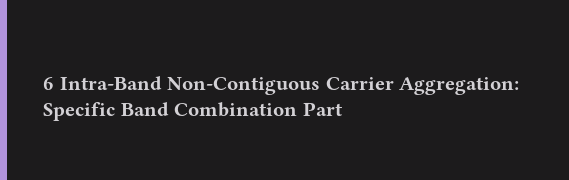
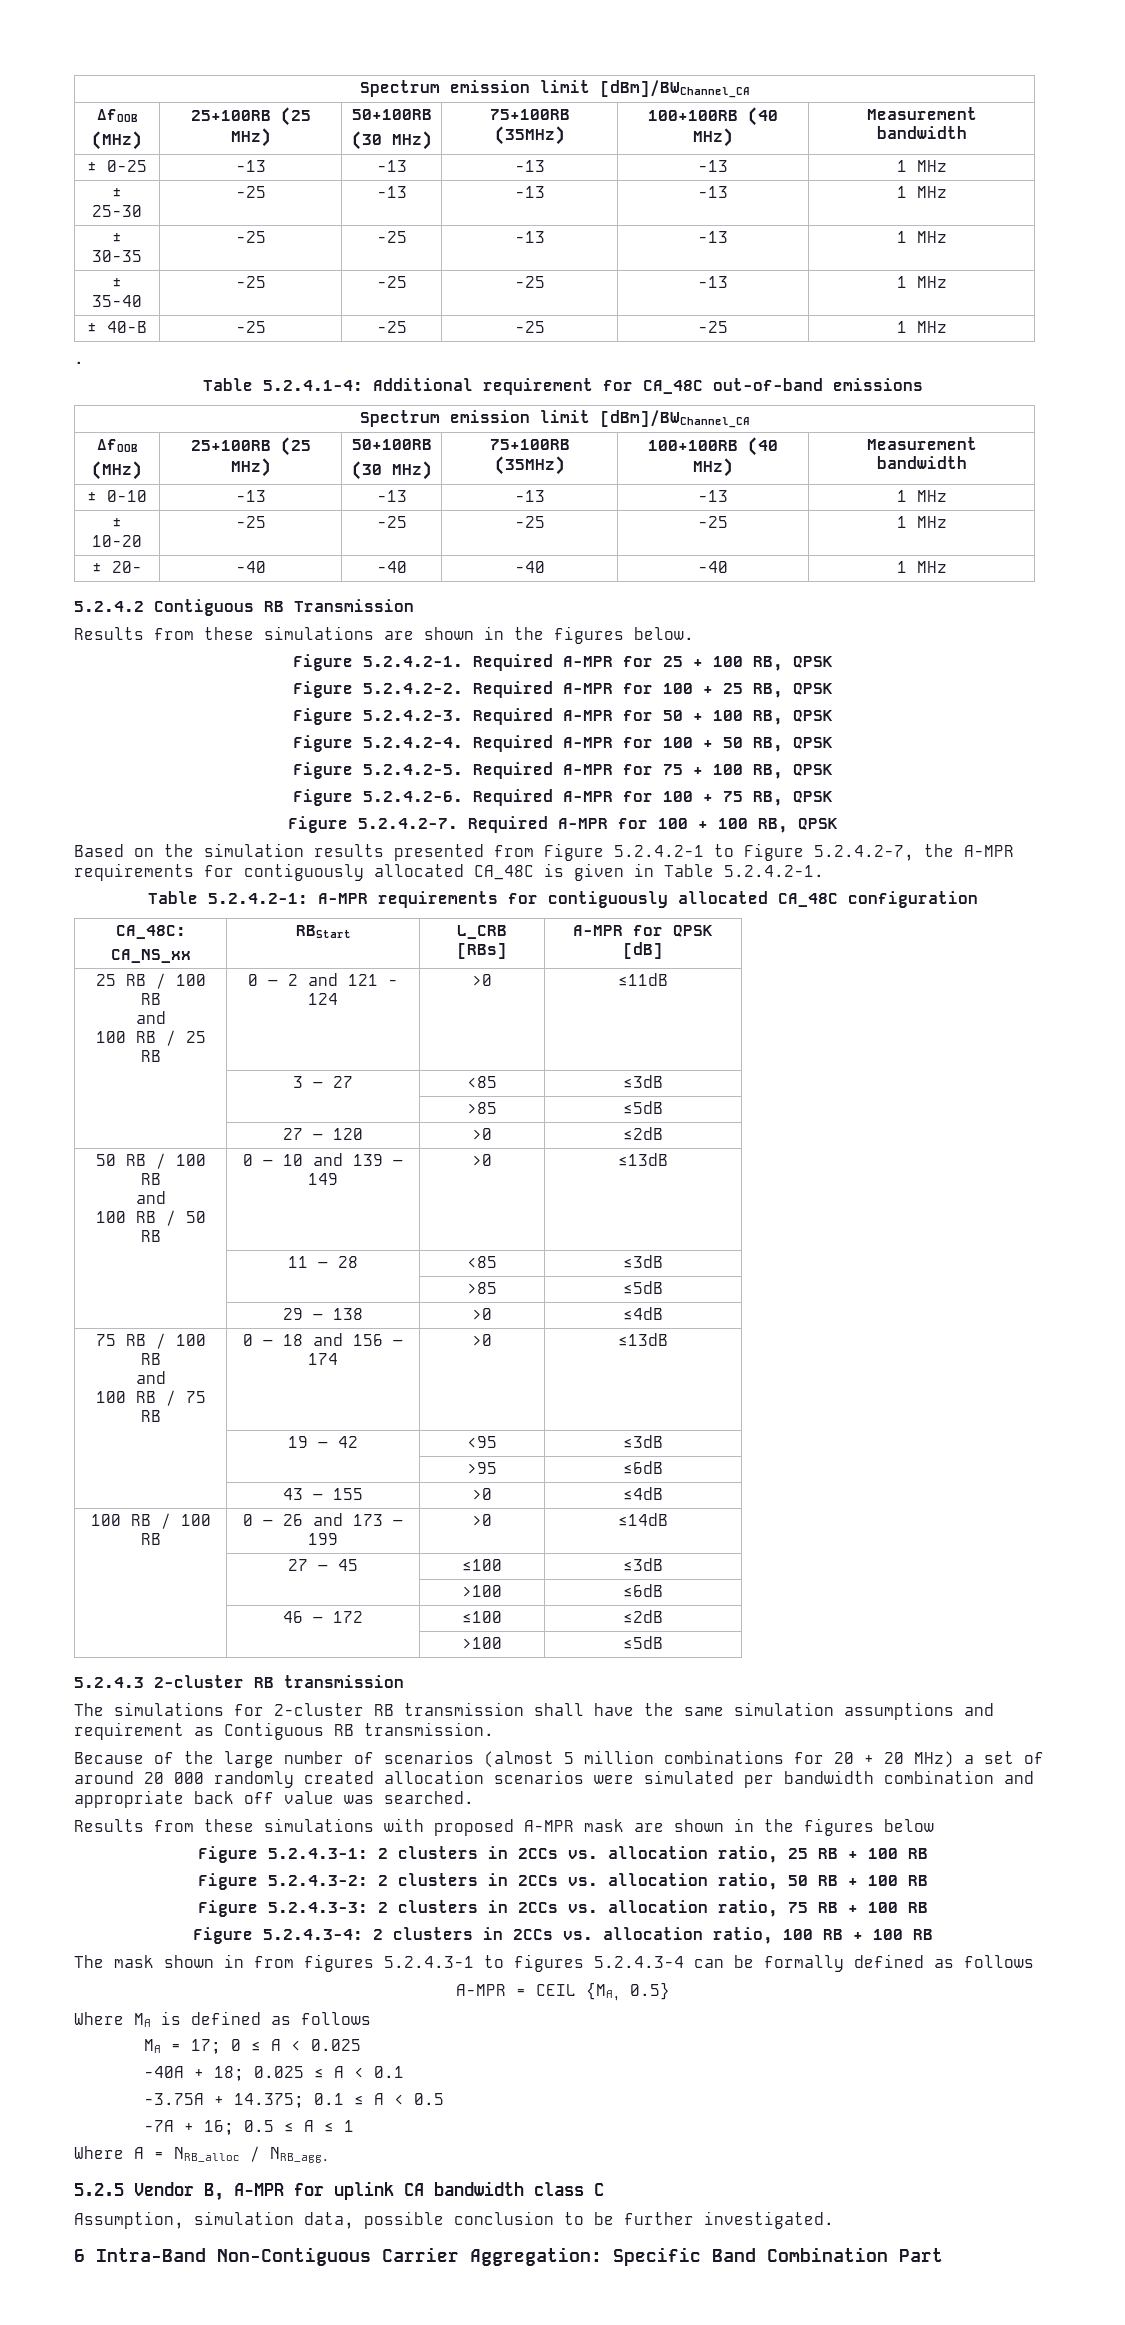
(43, 83) none -> [359,80,750,98] [96,109,138,122] [92,131,142,150] [190,107,311,126] [230,128,271,147] [351,109,432,120] [351,131,432,150] [489,109,570,120] [494,126,565,145] [648,107,778,126] [693,128,733,147] [866,107,977,120] [876,126,967,139] [87,160,147,172] [235,160,266,172] [376,160,407,172] [514,160,545,172] [698,160,728,172] [896,160,947,172] [112,188,122,198] [92,205,142,217] [235,186,266,198] [376,186,407,198] [514,186,545,198] [698,186,728,198] [896,186,947,198] [112,233,122,243] [92,250,142,262] [235,231,266,243] [376,231,407,243] [514,231,545,243] [698,231,728,243] [896,231,947,243] [112,278,122,288] [92,295,142,307] [235,276,266,288] [376,276,407,288] [514,276,545,288] [698,276,728,288] [896,276,947,288] [87,321,147,333] [235,321,266,333] [376,321,407,333] [514,321,545,333] [698,321,728,333] [896,321,947,333] [74,361,84,364] [202,378,923,395] [359,410,750,428] [96,439,138,452] [92,461,142,480] [190,437,311,456] [230,458,271,477] [351,439,432,450] [351,461,432,480] [489,439,570,450] [494,456,565,475] [648,437,778,456] [693,458,733,477] [866,437,977,450] [876,456,967,469] [87,490,147,502] [235,490,266,502] [376,490,407,502] [514,490,545,502] [698,490,728,502] [896,490,947,502] [112,518,122,528] [92,535,142,547] [235,516,266,528] [376,516,407,528] [514,516,545,528] [698,516,728,528] [896,516,947,528] [92,561,142,573] [235,561,266,573] [376,561,407,573] [514,561,545,573] [698,561,728,573] [896,561,947,573] [74,599,414,616] [74,626,694,644] [292,654,833,671] [292,681,833,698] [292,708,833,725] [292,735,833,752] [292,762,833,779] [292,789,833,806] [287,816,838,833] [74,843,1014,861] [74,863,824,881] [147,891,978,908] [115,925,186,939] [110,949,191,963] [295,925,351,938] [457,925,507,939] [457,943,507,959] [573,925,713,937] [623,942,663,959] [95,973,206,989] [140,993,161,1005] [135,1011,166,1024] [95,1030,206,1046] [140,1050,161,1062] [248,973,398,986] [308,993,338,1005] [472,974,492,986] [618,973,668,986] [293,1076,353,1088] [467,1076,497,1088] [623,1075,663,1088] [467,1102,497,1114] [623,1101,663,1114] [283,1128,363,1140] [472,1128,492,1140] [623,1127,663,1140] [95,1153,206,1169] [140,1173,161,1185] [135,1191,166,1204] [95,1210,206,1226] [140,1230,161,1242] [243,1153,403,1166] [308,1173,338,1185] [472,1154,492,1166] [618,1153,668,1166] [288,1256,358,1268] [467,1256,497,1268] [623,1255,663,1268] [467,1282,497,1294] [623,1281,663,1294] [283,1308,363,1320] [472,1308,492,1320] [623,1307,663,1320] [95,1333,206,1349] [140,1353,161,1365] [135,1371,166,1384] [95,1390,206,1406] [140,1410,161,1422] [243,1333,403,1346] [308,1353,338,1365] [472,1334,492,1346] [618,1333,668,1346] [288,1436,358,1448] [467,1436,497,1448] [623,1435,663,1448] [467,1462,497,1474] [623,1461,663,1474] [283,1488,363,1500] [472,1488,492,1500] [623,1487,663,1500] [90,1513,211,1529] [140,1533,161,1545] [243,1513,403,1526] [308,1533,338,1545] [472,1514,492,1526] [618,1513,668,1526] [288,1559,358,1571] [462,1559,502,1571] [623,1558,663,1571] [462,1585,502,1597] [623,1584,663,1597] [283,1611,363,1623] [462,1611,502,1623] [623,1610,663,1623] [462,1637,502,1649] [623,1636,663,1649] [74,1675,404,1688] [74,1702,994,1720] [74,1722,494,1740] [74,1750,1044,1768] [74,1770,1034,1788] [74,1790,474,1808] [74,1818,934,1836] [197,1846,928,1863] [197,1873,928,1890] [197,1900,928,1917] [192,1927,933,1944] [74,1954,1034,1972] [455,1982,670,2001] [74,2011,371,2027] [144,2039,362,2054] [144,2066,405,2081] [144,2093,445,2108] [144,2120,355,2135] [74,2146,329,2163] [74,2181,604,2201] [74,2211,834,2229] Spectrum emission limit [dBm]/BWChannel_CA // ΔfOOB // (MHz) | 25+100RB (25 MHz) | 50+100RB // (30 MHz) | 75+100RB (35MHz) | 100+100RB (40 MHz) | Measurement bandwidth // ± 0-25 | -13 | -13 | -13 | -13 | 1 MHz // ± 25-30 | -25 | -13 | -13 | -13 | 1 MHz // ± 30-35 | -25 | -25 | -13 | -13 | 1 MHz // ± 35-40 | -25 | -25 | -25 | -13 | 1 MHz // ± 40-B | -25 | -25 | -25 | -25 | 1 MHz // . // Table 5.2.4.1-4: Additional requirement for CA_48C out-of-band emissions // Spectrum emission limit [dBm]/BWChannel_CA // ΔfOOB // (MHz) | 25+100RB (25 MHz) | 50+100RB // (30 MHz) | 75+100RB (35MHz) | 100+100RB (40 MHz) | Measurement bandwidth // ± 0-10 | -13 | -13 | -13 | -13 | 1 MHz // ± 10-20 | -25 | -25 | -25 | -25 | 1 MHz // ± 20- | -40 | -40 | -40 | -40 | 1 MHz // 5.2.4.2 Contiguous RB Transmission // Results from these simulations are shown in the figures below. // Figure 5.2.4.2-1. Required A-MPR for 25 + 100 RB, QPSK // Figure 5.2.4.2-2. Required A-MPR for 100 + 25 RB, QPSK // Figure 5.2.4.2-3. Required A-MPR for 50 + 100 RB, QPSK // Figure 5.2.4.2-4. Required A-MPR for 100 + 50 RB, QPSK // Figure 5.2.4.2-5. Required A-MPR for 75 + 100 RB, QPSK // Figure 5.2.4.2-6. Required A-MPR for 100 + 75 RB, QPSK // Figure 5.2.4.2-7. Required A-MPR for 100 + 100 RB, QPSK // Based on the simulation results presented from Figure 5.2.4.2-1 to Figure 5.2.4.2-7, the A-MPR requirements for contiguously allocated CA_48C is given in Table 5.2.4.2-1. // Table 5.2.4.2-1: A-MPR requirements for contiguously allocated CA_48C configuration // CA_48C: // CA_NS_xx | RBStart | L_CRB [RBs] | A-MPR for QPSK [dB] // 25 RB / 100 RB // and // 100 RB / 25 RB | 0 – 2 and 121 - 124 | >0 | ≤11dB // | 3 – 27 | <85 | ≤3dB // | | >85 | ≤5dB // | 27 – 120 | >0 | ≤2dB // 50 RB / 100 RB // and // 100 RB / 50 RB | 0 – 10 and 139 – 149 | >0 | ≤13dB // | 11 – 28 | <85 | ≤3dB // | | >85 | ≤5dB // | 29 – 138 | >0 | ≤4dB // 75 RB / 100 RB // and // 100 RB / 75 RB | 0 – 18 and 156 – 174 | >0 | ≤13dB // | 19 – 42 | <95 | ≤3dB // | | >95 | ≤6dB // | 43 – 155 | >0 | ≤4dB // 100 RB / 100 RB | 0 – 26 and 173 – 199 | >0 | ≤14dB // | 27 – 45 | ≤100 | ≤3dB // | | >100 | ≤6dB // | 46 – 172 | ≤100 | ≤2dB // | | >100 | ≤5dB // 5.2.4.3 2-cluster RB transmission // The simulations for 2-cluster RB transmission shall have the same simulation assumptions and requirement as Contiguous RB transmission. // Because of the large number of scenarios (almost 5 million combinations for 20 + 20 MHz) a set of around 20 000 randomly created allocation scenarios were simulated per bandwidth combination and appropriate back off value was searched. // Results from these simulations with proposed A-MPR mask are shown in the figures below // Figure 5.2.4.3-1: 2 clusters in 2CCs vs. allocation ratio, 25 RB + 100 RB // Figure 5.2.4.3-2: 2 clusters in 2CCs vs. allocation ratio, 50 RB + 100 RB // Figure 5.2.4.3-3: 2 clusters in 2CCs vs. allocation ratio, 75 RB + 100 RB // Figure 5.2.4.3-4: 2 clusters in 2CCs vs. allocation ratio, 100 RB + 100 RB // The mask shown in from figures 5.2.4.3-1 to figures 5.2.4.3-4 can be formally defined as follows // A-MPR = CEIL {MA, 0.5} // Where MA is defined as follows // MA = 17; 0 ≤ A < 0.025 // -40A + 18; 0.025 ≤ A < 0.1 // -3.75A + 14.375; 0.1 ≤ A < 0.5 // -7A + 16; 0.5 ≤ A ≤ 1 // Where A = NRB_alloc / NRB_agg. // 5.2.5 Vendor B, A-MPR for uplink CA bandwidth class C // Assumption, simulation data, possible conclusion to be further investigated. //

